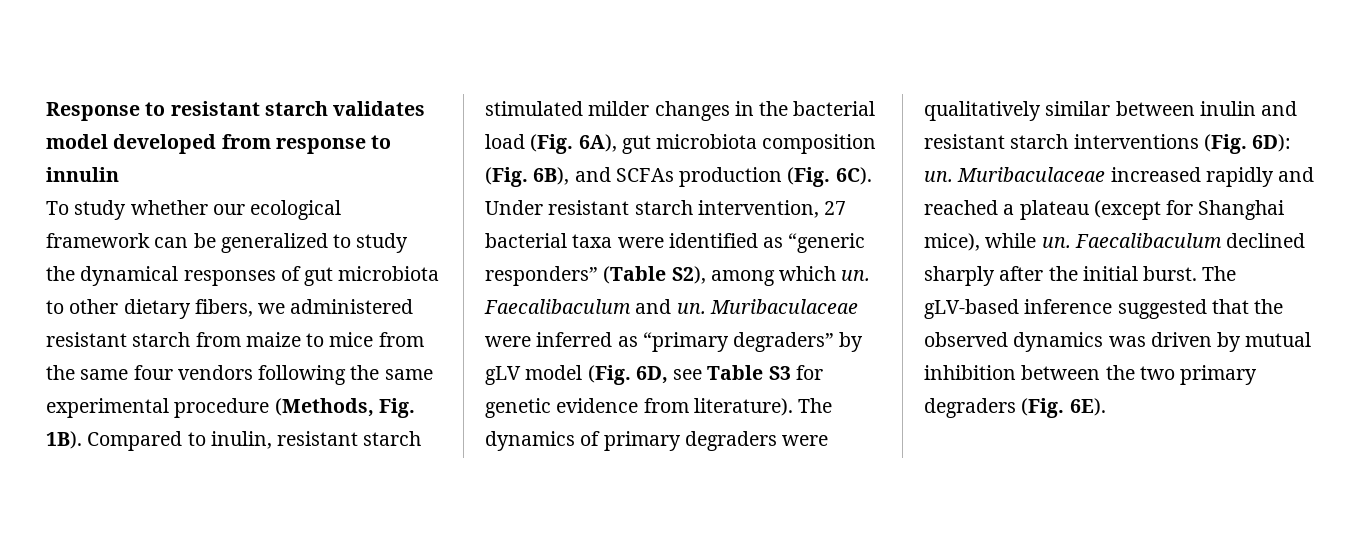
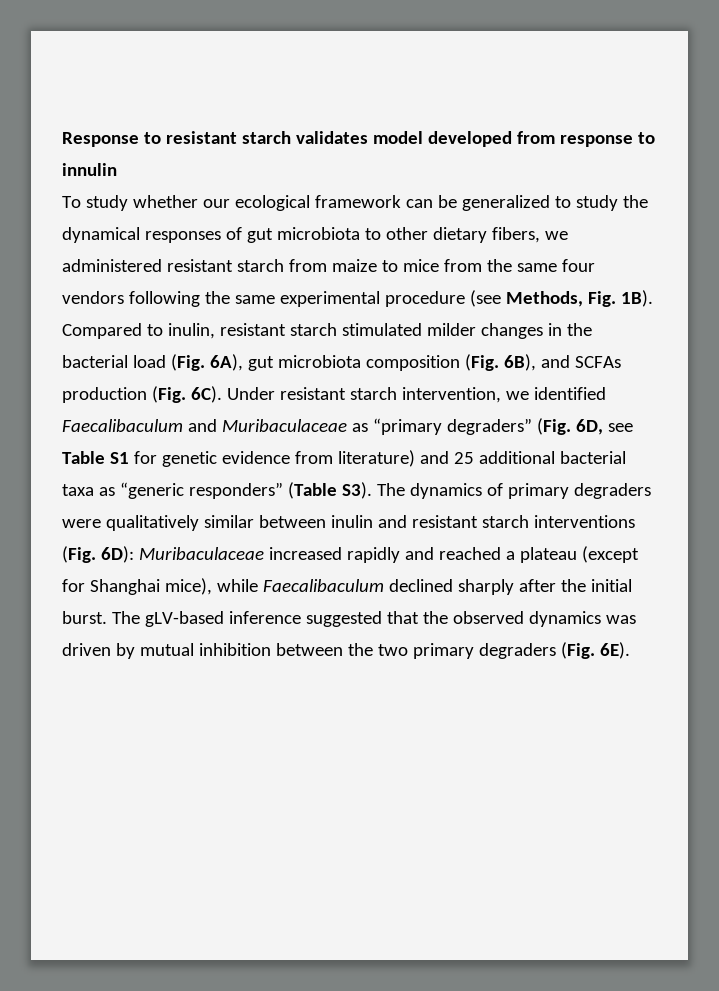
[274,398,374,417] (Methods, -> [469,290,583,307] (see Methods,
[824,201,847,215] [485,233,866,253] [485,266,871,286] [484,299,858,314] [485,332,864,352] [485,365,823,385] [485,398,793,418] 27 bacterial taxa were identified as “generic responders” (Table S2), among which un. Faecalibaculum and un. Muribaculaceae were inferred as “primary degraders” by gLV model (Fig. 6D, see Table S3 for genetic evidence from literature). -> [505,387,606,400] [62,418,633,435] [62,450,626,467] [62,482,372,499] we identified Faecalibaculum and Muribaculaceae as “primary degraders” (Fig. 6D, see Table S1 for genetic evidence from literature) and 25 additional bacterial taxa as “generic responders” (Table S3).
[924,171,953,182] un. -> (134, 554) none
[1041,237,1071,248] un. -> (258, 585) none

